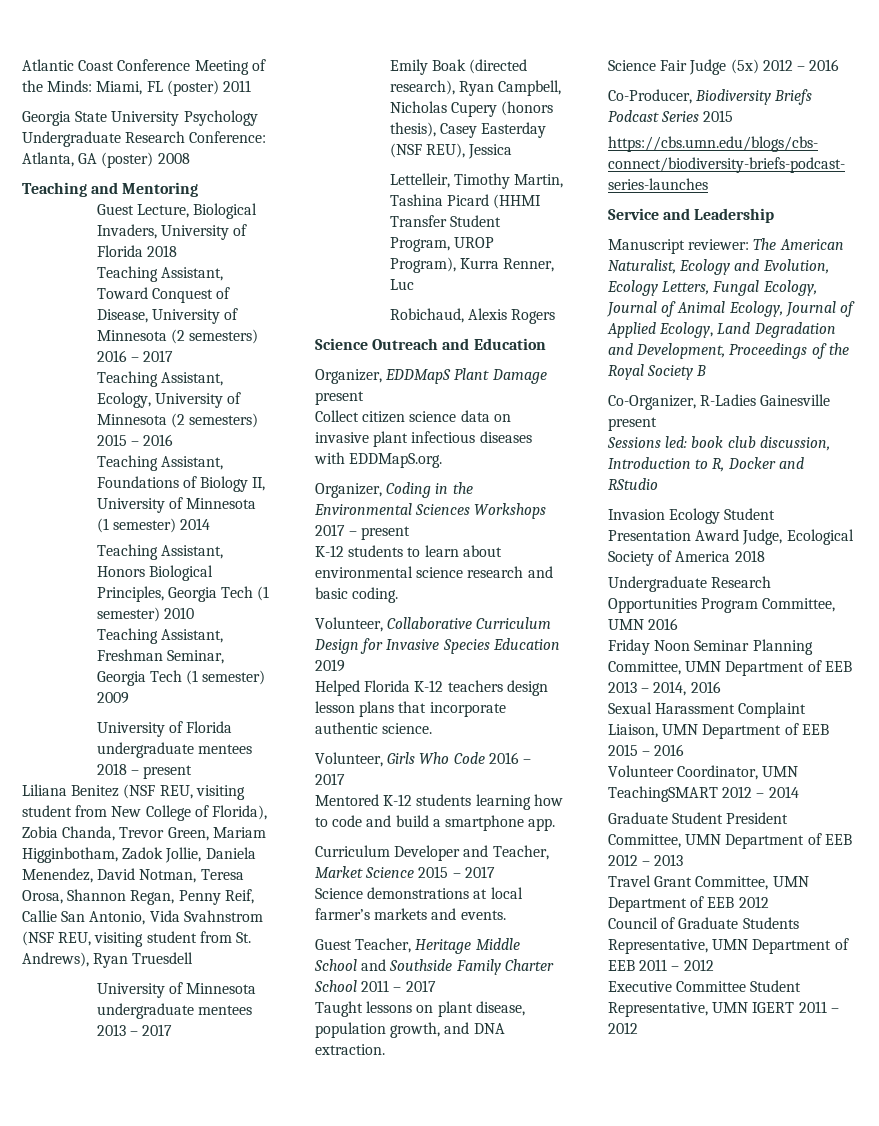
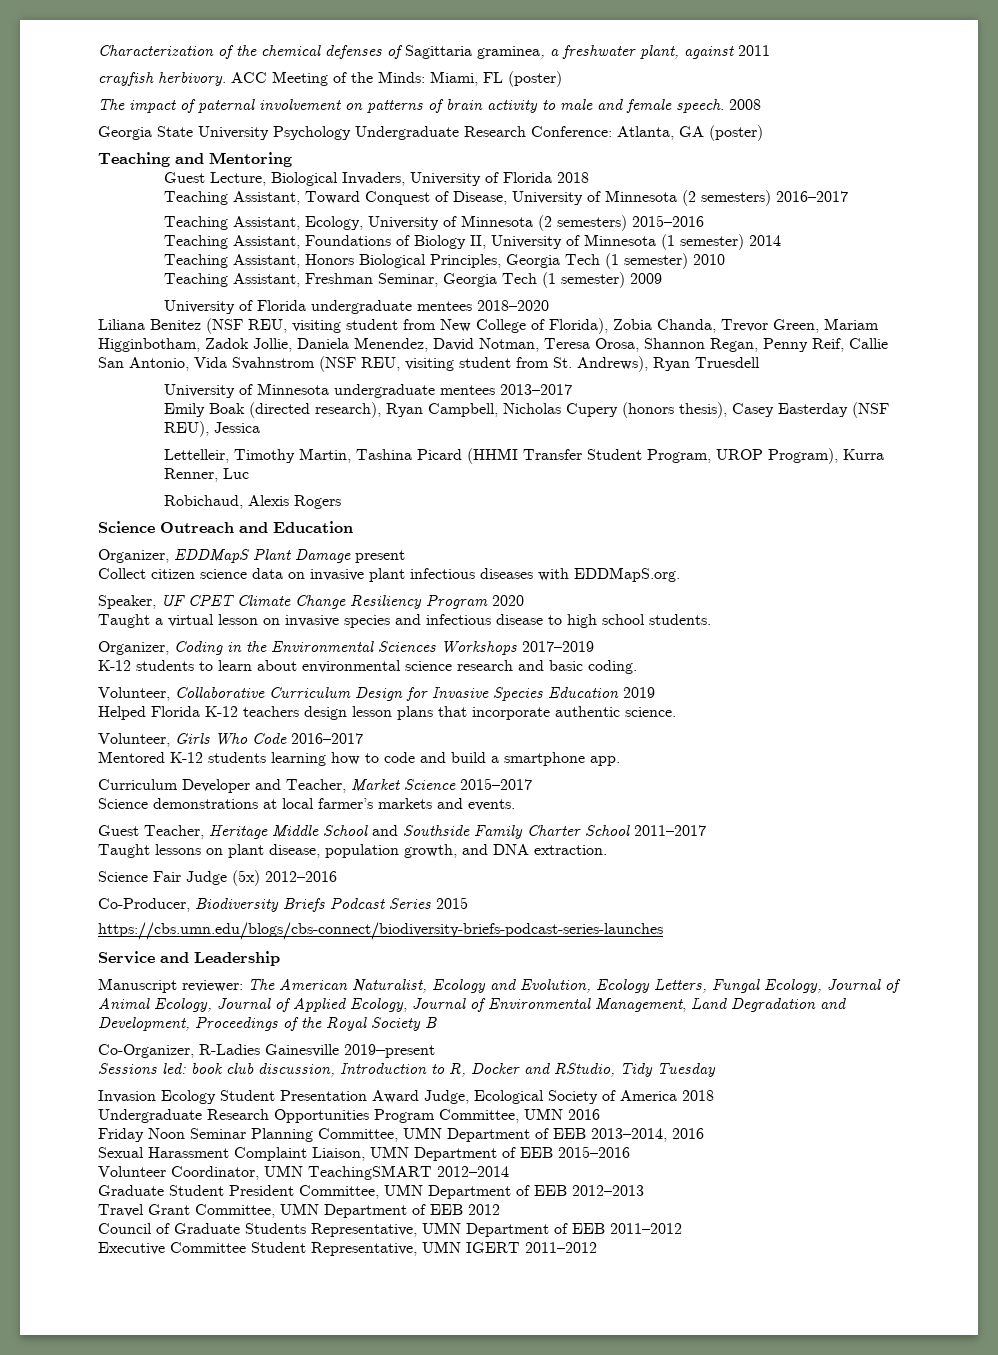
[22,59,191,71] Atlantic Coast Conference -> [98,45,770,59] [98,72,267,86] Characterization of the chemical defenses of Sagittaria graminea, a freshwater plant, against 2011 // crayfish herbivory. ACC
[222,80,251,92] 2011 -> [98,99,761,113] // The impact of paternal involvement on patterns of brain activity to male and female speech. 2008
[157,153,190,164] 2008 -> (763, 133) none
[96,350,174,362] 2016 – 2017 -> [776,191,849,202] 2016–2017
[96,434,174,446] 2015 – 2016 -> [632,215,705,227] 2015–2016
[96,763,193,779] 2018 – present -> [477,300,550,311] 2018–2020
[96,1024,173,1036] 2013 – 2017 -> [500,384,573,395] 2013–2017
(443, 460) none -> [98,594,524,609] [98,614,711,628] // Speaker, UF CPET Climate Change Resiliency Program 2020 // Taught a virtual lesson on invasive species and infectious disease to high school students.
[315,524,411,540] 2017 – present -> [522,641,594,652] 2017–2019
[488,752,531,764] [315,773,345,785] 2016 – 2017 -> [291,733,363,744] 2016–2017
[418,866,495,878] 2015 – 2017 -> [460,778,532,790] 2015–2017
[361,980,436,992] 2011 – 2017 -> [634,825,706,836] 2011–2017
[762,59,840,71] 2012 – 2016 -> [265,871,337,882] 2012–2016
(714, 330) none -> [412,998,686,1012] Journal of Environmental Management,
[608,417,657,431] present -> [344,1044,435,1058] 2019–present
[608,478,658,490] RStudio -> [554,1063,716,1077] RStudio, Tidy Tuesday
[608,681,687,696] 2013 – 2014, -> [591,1128,667,1142] 2013–2014,
[608,744,685,756] 2015 – 2016 -> [558,1146,630,1158] 2015–2016
[722,786,799,798] 2012 – 2014 -> [437,1166,509,1177] 2012–2014
[608,854,684,866] 2012 – 2013 -> [572,1185,644,1196] 2012–2013
[639,959,714,971] 2011 – 2012 -> [610,1223,682,1234] 2011–2012
[798,1001,839,1013] [608,1022,638,1034] 2011 – 2012 -> [525,1242,597,1253] 2011–2012

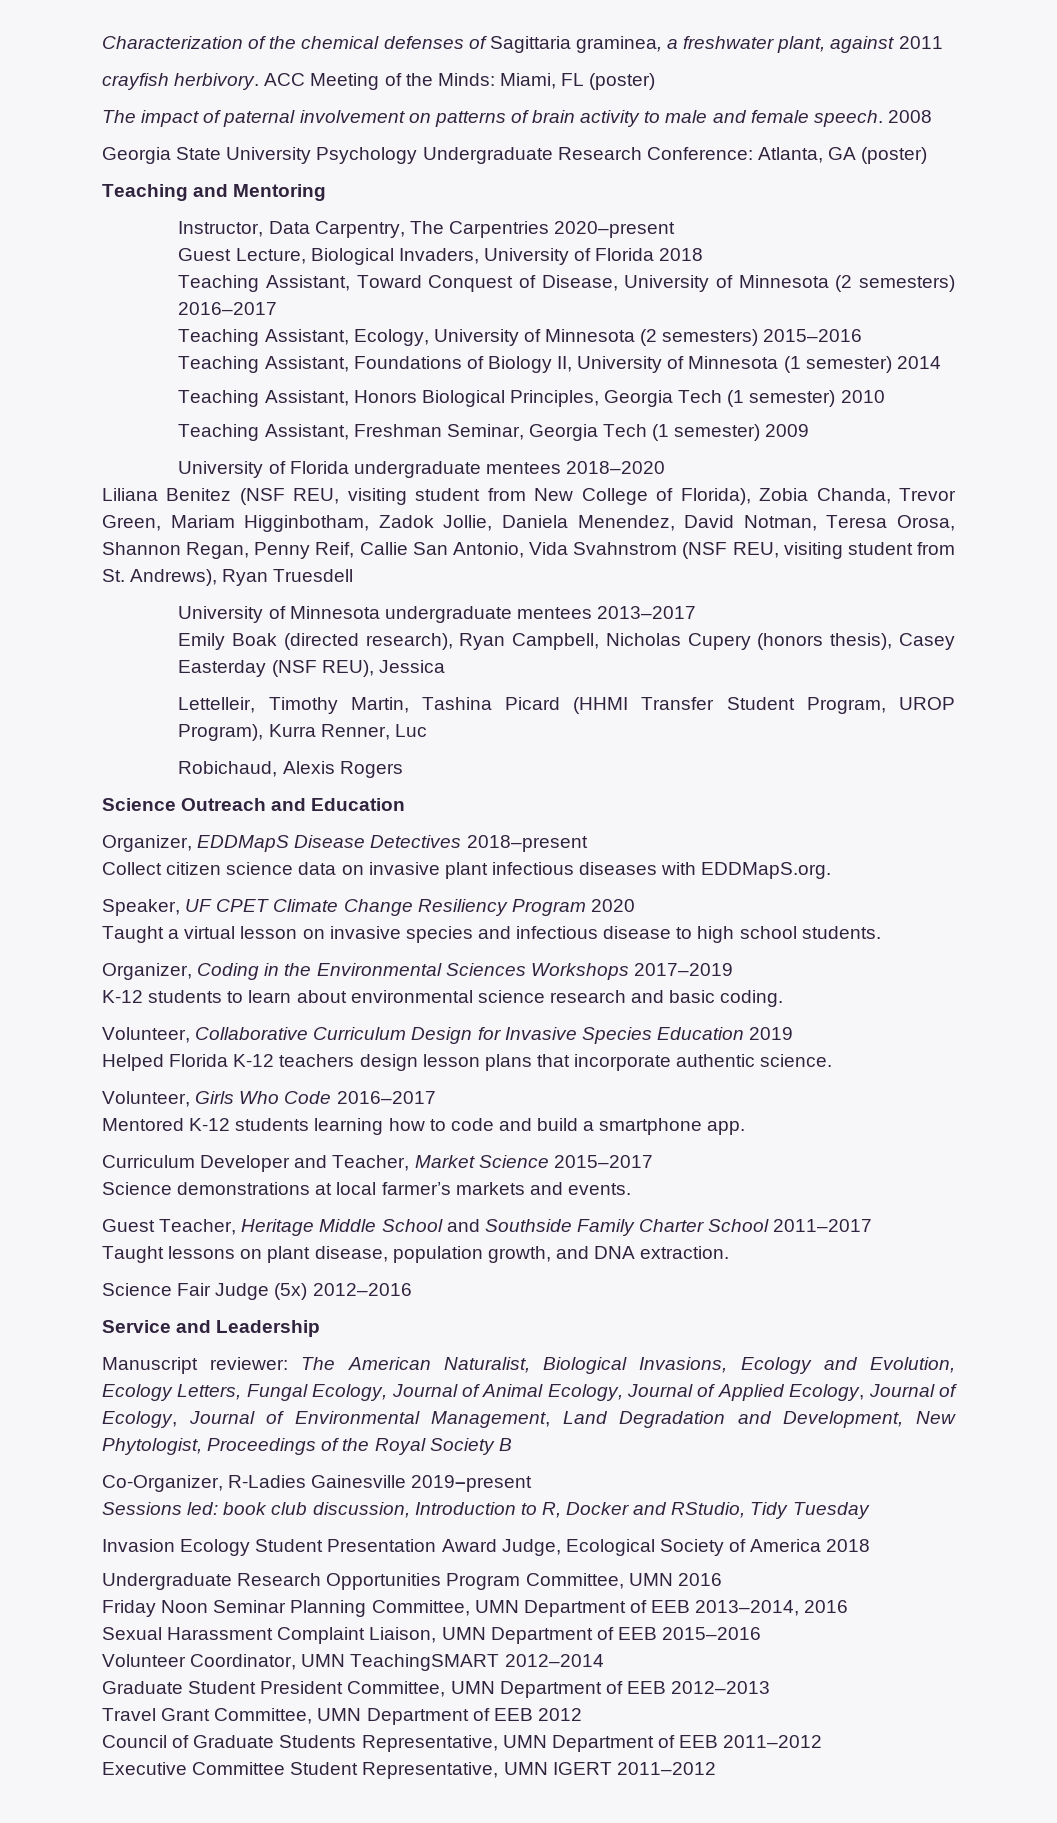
(292, 159) none -> [178,221,676,238] // Instructor, Data Carpentry, The Carpentries 2020–present
[253,548,405,563] Plant Damage present -> [294,835,588,852] Disease Detectives 2018–present
[98,897,468,912] [98,922,663,940] // Co-Producer, Biodiversity Briefs Podcast Series 2015 // https://cbs.umn.edu/blogs/cbs-connect/biodiversity-briefs-podcast-series-launches -> (412, 1289) none
(427, 986) none -> [543,1357,728,1374] Biological Invasions,
(486, 1005) none -> [102,1411,285,1428] Ecology, Journal of
(190, 1024) none -> [916,1411,956,1424] [102,1438,202,1455] New Phytologist,

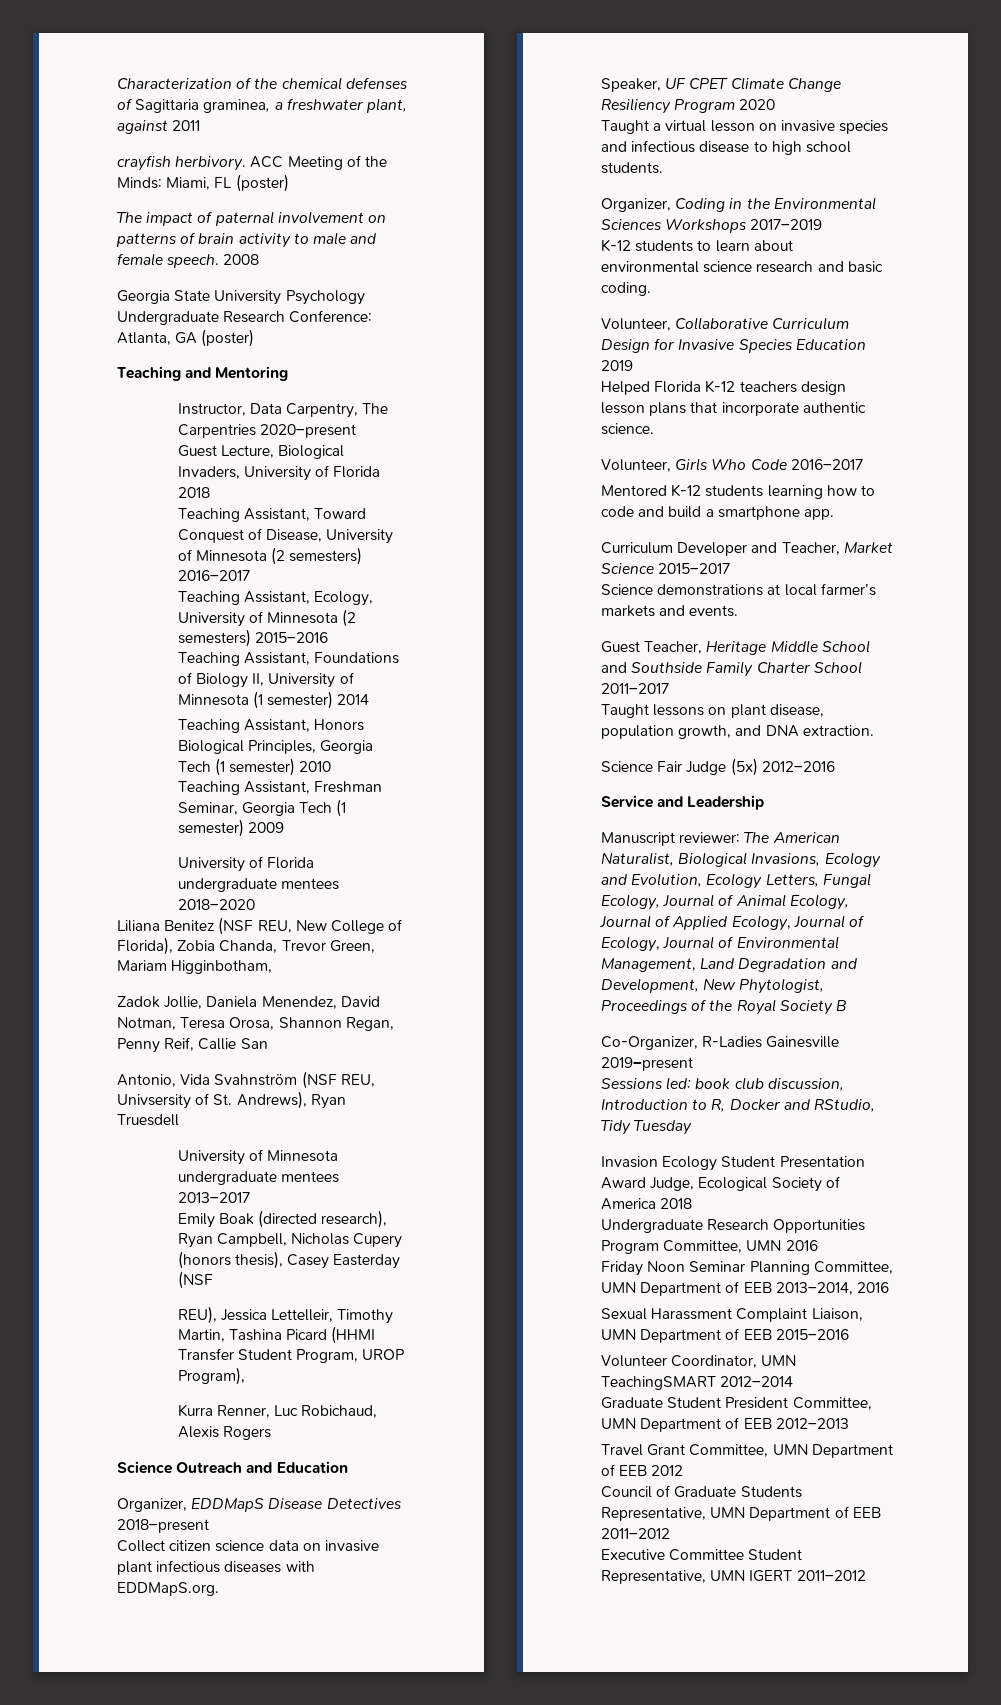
[347,488,526,505] visiting student from -> (292, 926) none
(370, 523) none -> (273, 967) //
(448, 548) none -> (268, 1043) //
[573,542,955,559] Svahnstrom (NSF REU, visiting student from -> [214,1071,375,1089] [117,1093,210,1109] Svahnström (NSF REU, Univsersity of
(317, 668) none -> (213, 1280) //
(445, 666) // -> (268, 1315) none
(264, 732) none -> (245, 1376) //
(427, 730) // -> (299, 1410) none

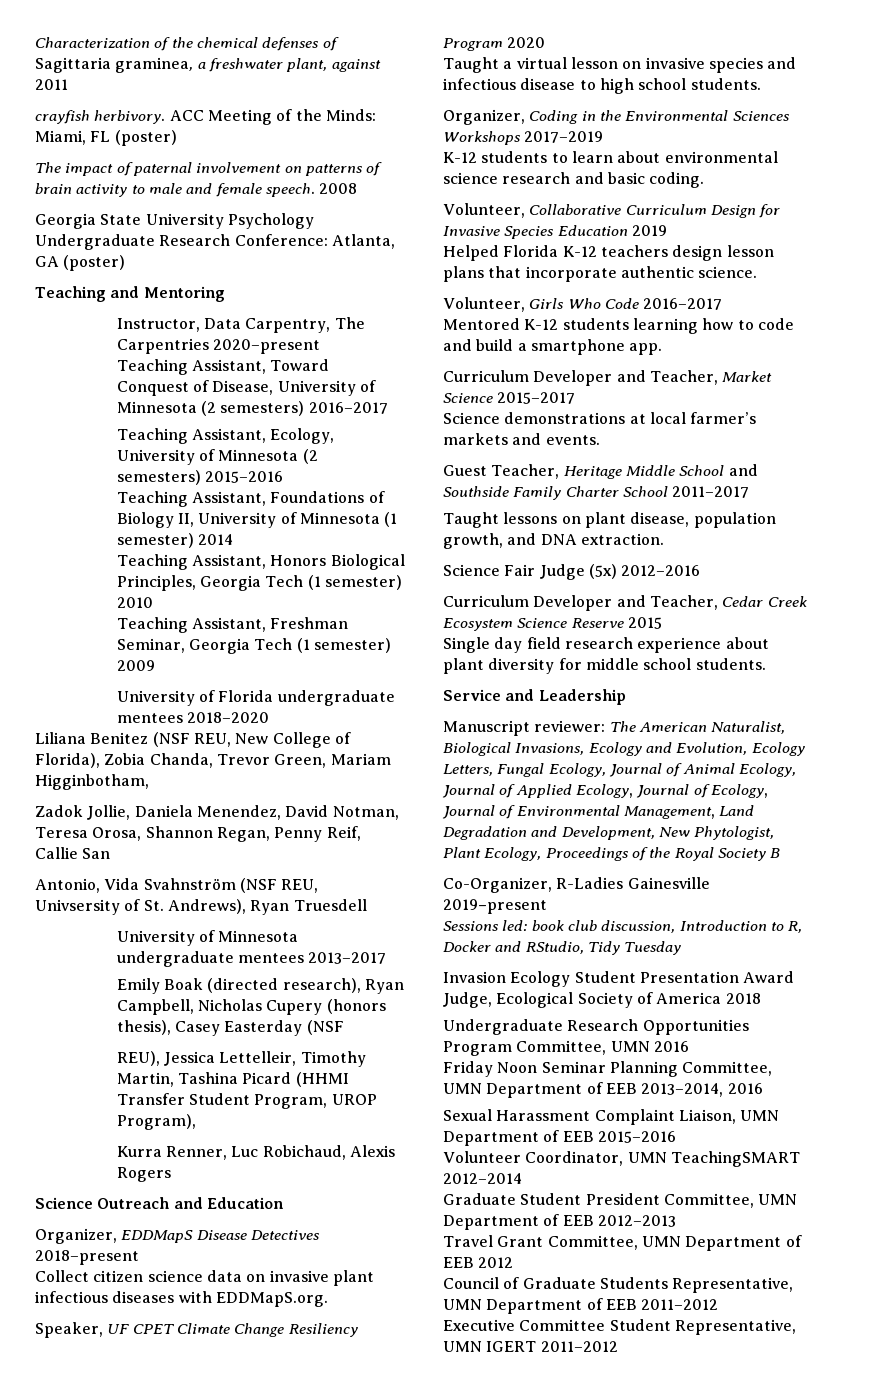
[177,445,345,459] [177,465,381,481] [177,487,210,498] // Guest Lecture, Biological Invaders, University of Florida 2018 -> (320, 346) none
(835, 766) none -> [443,595,807,611] [443,617,662,631] [443,637,769,653] [443,658,766,674] // Curriculum Developer and Teacher, Cedar Creek Ecosystem Science Reserve 2015 // Single day field research experience about plant diversity for middle school students.
(825, 986) none -> [443,847,542,861] Plant Ecology,

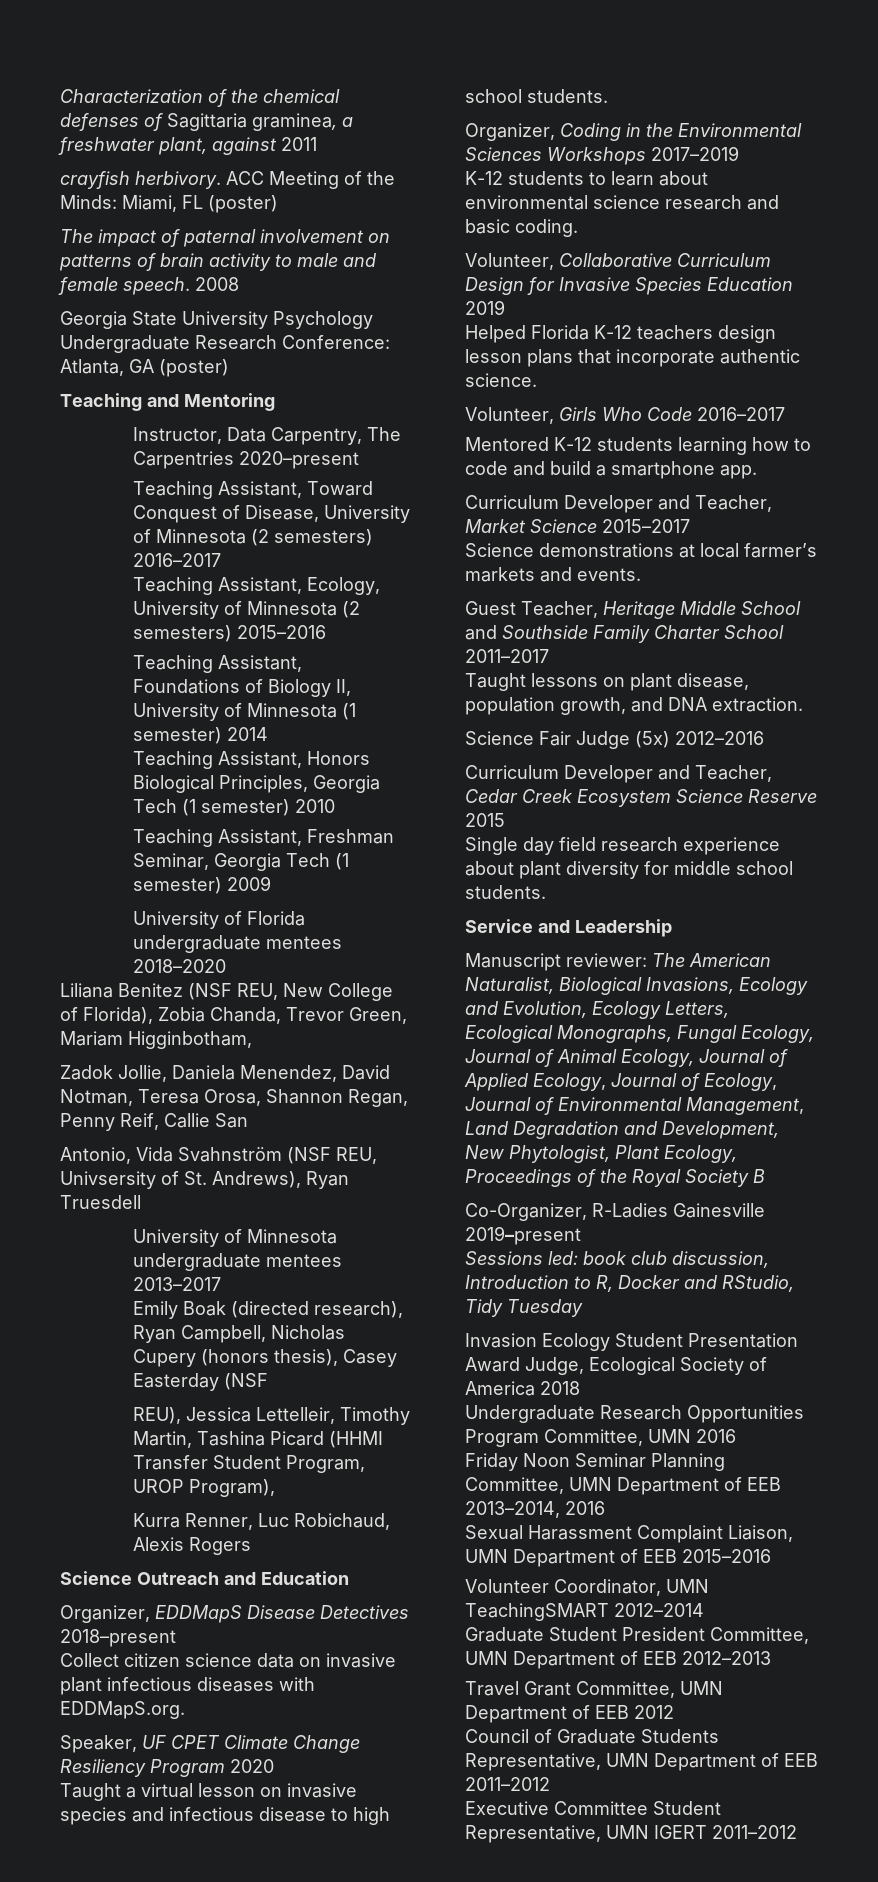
(493, 770) none -> [465,1025,672,1043] Ecological Monographs,

